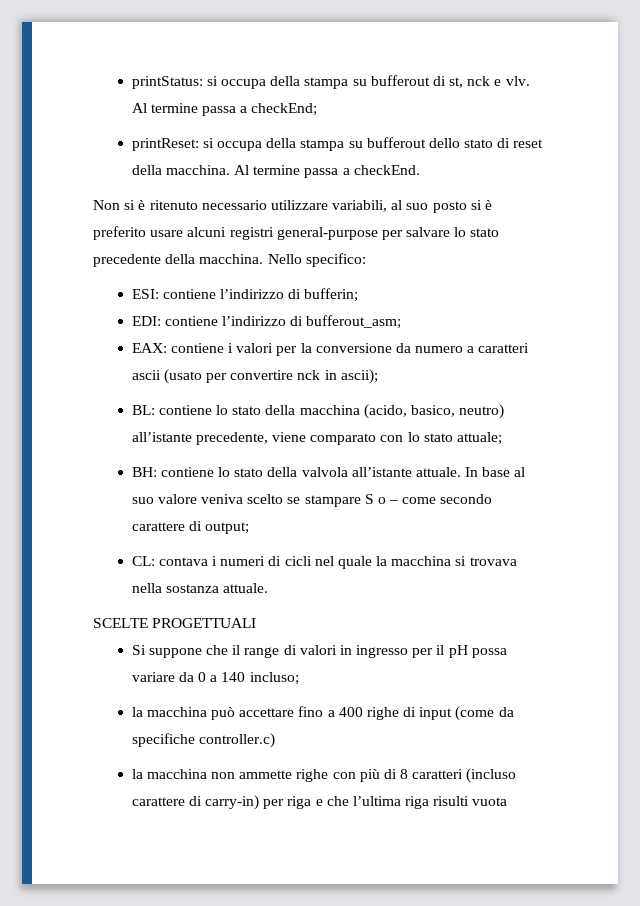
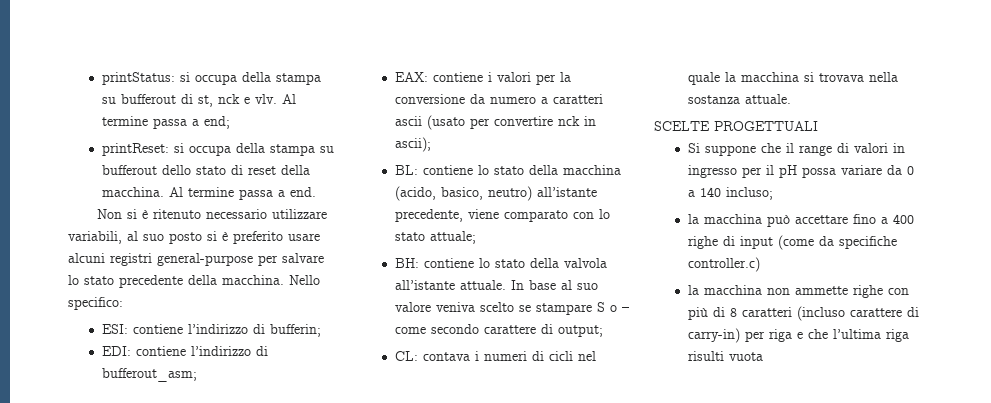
[251,103,318,116] checkEnd; -> [203,116,230,129] end;
[353,165,420,175] checkEnd. -> [289,187,316,197] end.

